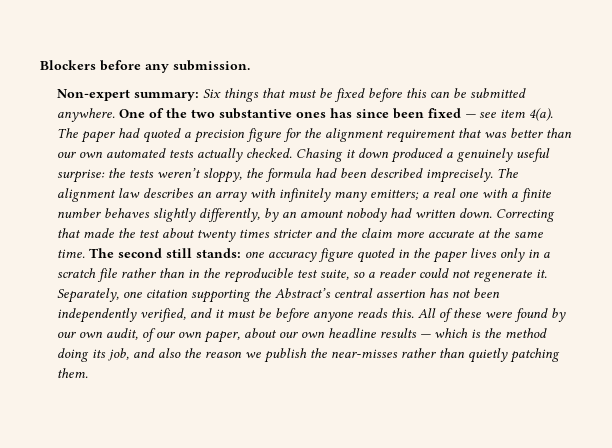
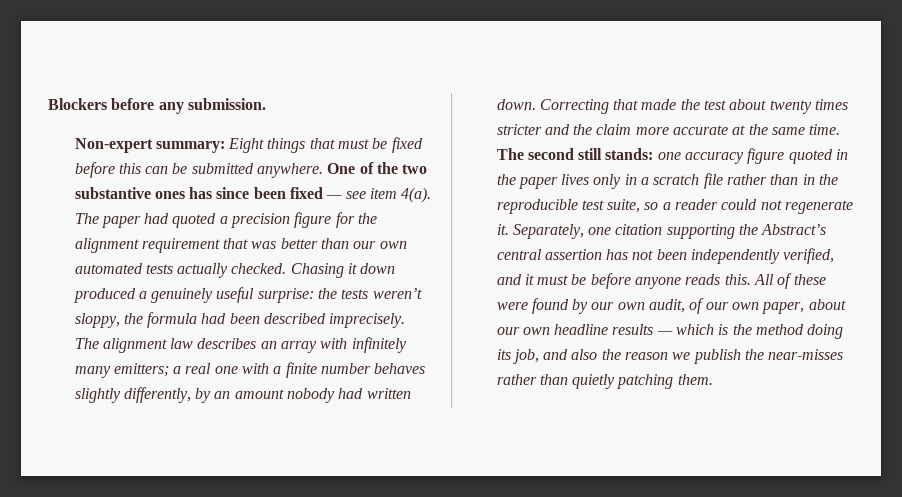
[202,89,221,98] Six -> [228,138,265,153] Eight

